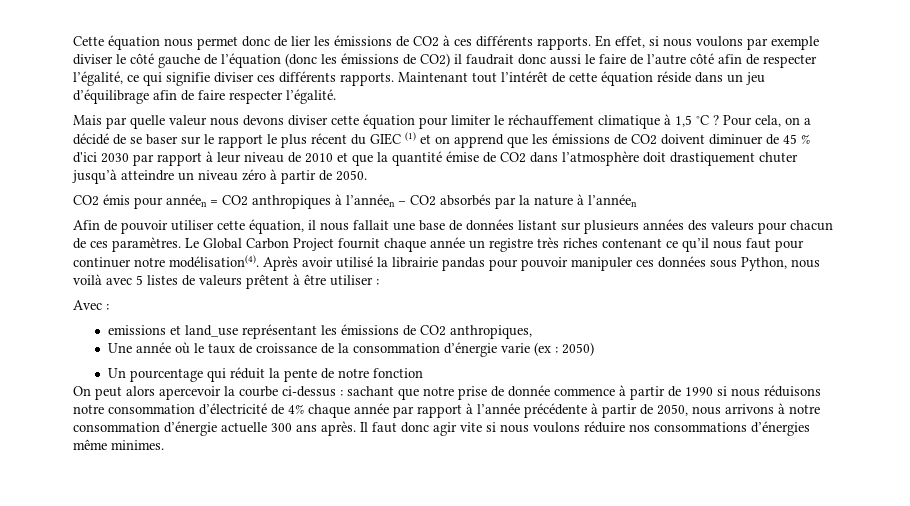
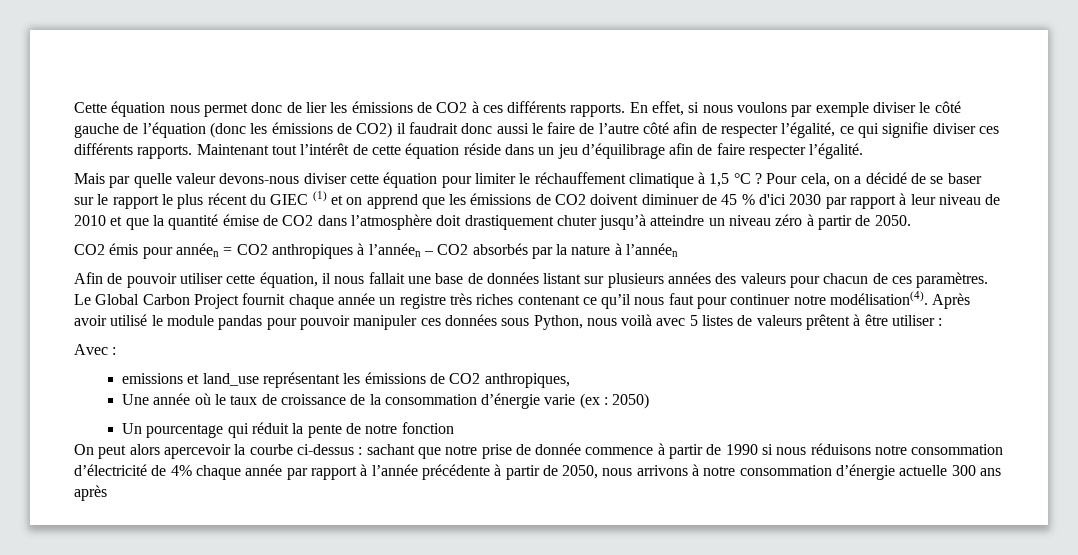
[210,115,284,126] nous devons -> [219,173,300,184] devons-nous
[377,257,438,268] la librairie -> [151,315,214,326] le module
[321,421,810,436] [73,439,164,450] après. Il faut donc agir vite si nous voulons réduire nos consommations d’énergies même minimes. -> [74,485,107,501] après

